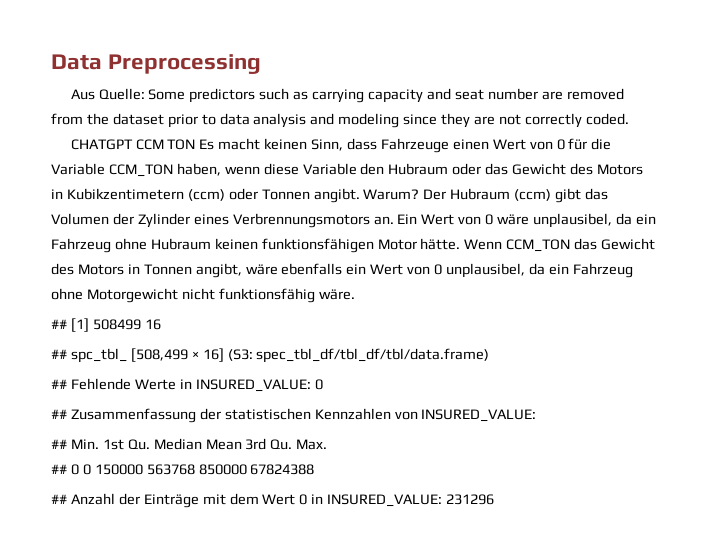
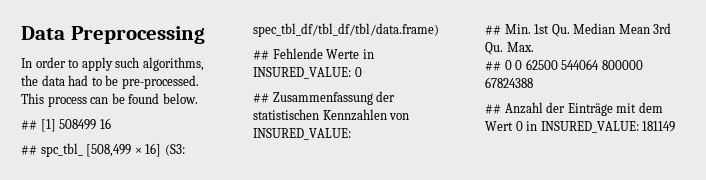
[70,88,624,103] [51,113,629,128] [70,138,612,153] [51,163,643,177] [51,188,609,203] [51,213,656,228] [51,238,656,253] [51,263,633,278] [51,288,355,303] Aus Quelle: Some predictors such as carrying capacity and seat number are removed from the dataset prior to data analysis and modeling since they are not correctly coded. // CHATGPT CCM TON Es macht keinen Sinn, dass Fahrzeuge einen Wert von 0 für die Variable CCM_TON haben, wenn diese Variable den Hubraum oder das Gewicht des Motors in Kubikzentimetern (ccm) oder Tonnen angibt. Warum? Der Hubraum (ccm) gibt das Volumen der Zylinder eines Verbrennungsmotors an. Ein Wert von 0 wäre unplausibel, da ein Fahrzeug ohne Hubraum keinen funktionsfähigen Motor hätte. Wenn CCM_TON das Gewicht des Motors in Tonnen angibt, wäre ebenfalls ein Wert von 0 unplausibel, da ein Fahrzeug ohne Motorgewicht nicht funktionsfähig wäre. -> [21,57,204,71] [21,75,199,89] [21,93,198,107] In order to apply such algorithms, the data had to be pre-processed. This process can be found below.
[94,464,247,475] 150000 563768 850000 -> [525,59,643,70] 62500 544064 800000
[446,494,495,505] 231296 -> [642,121,676,132] 181149

